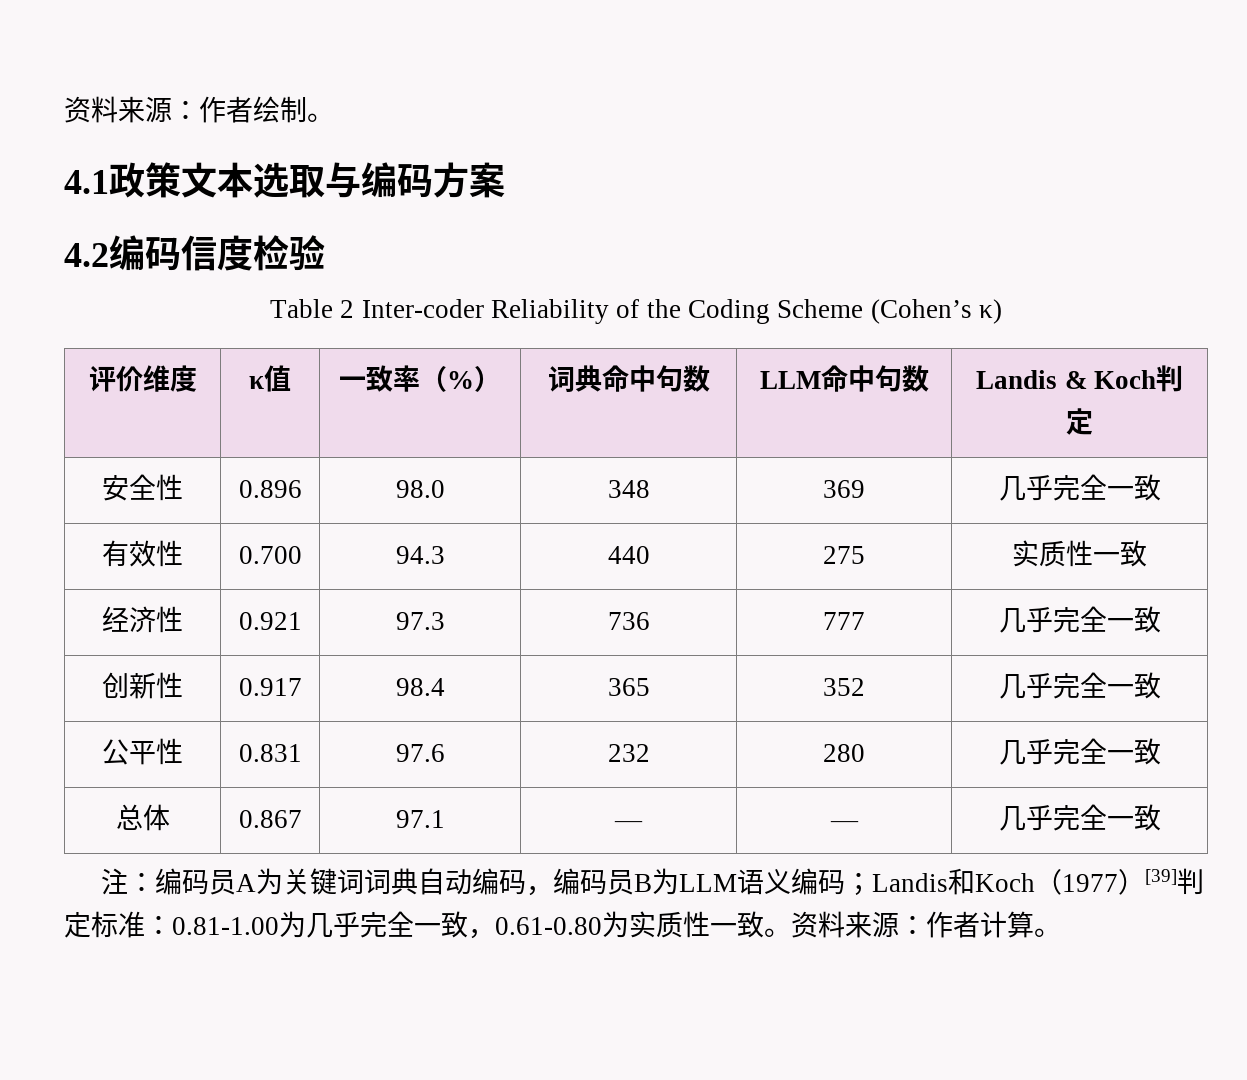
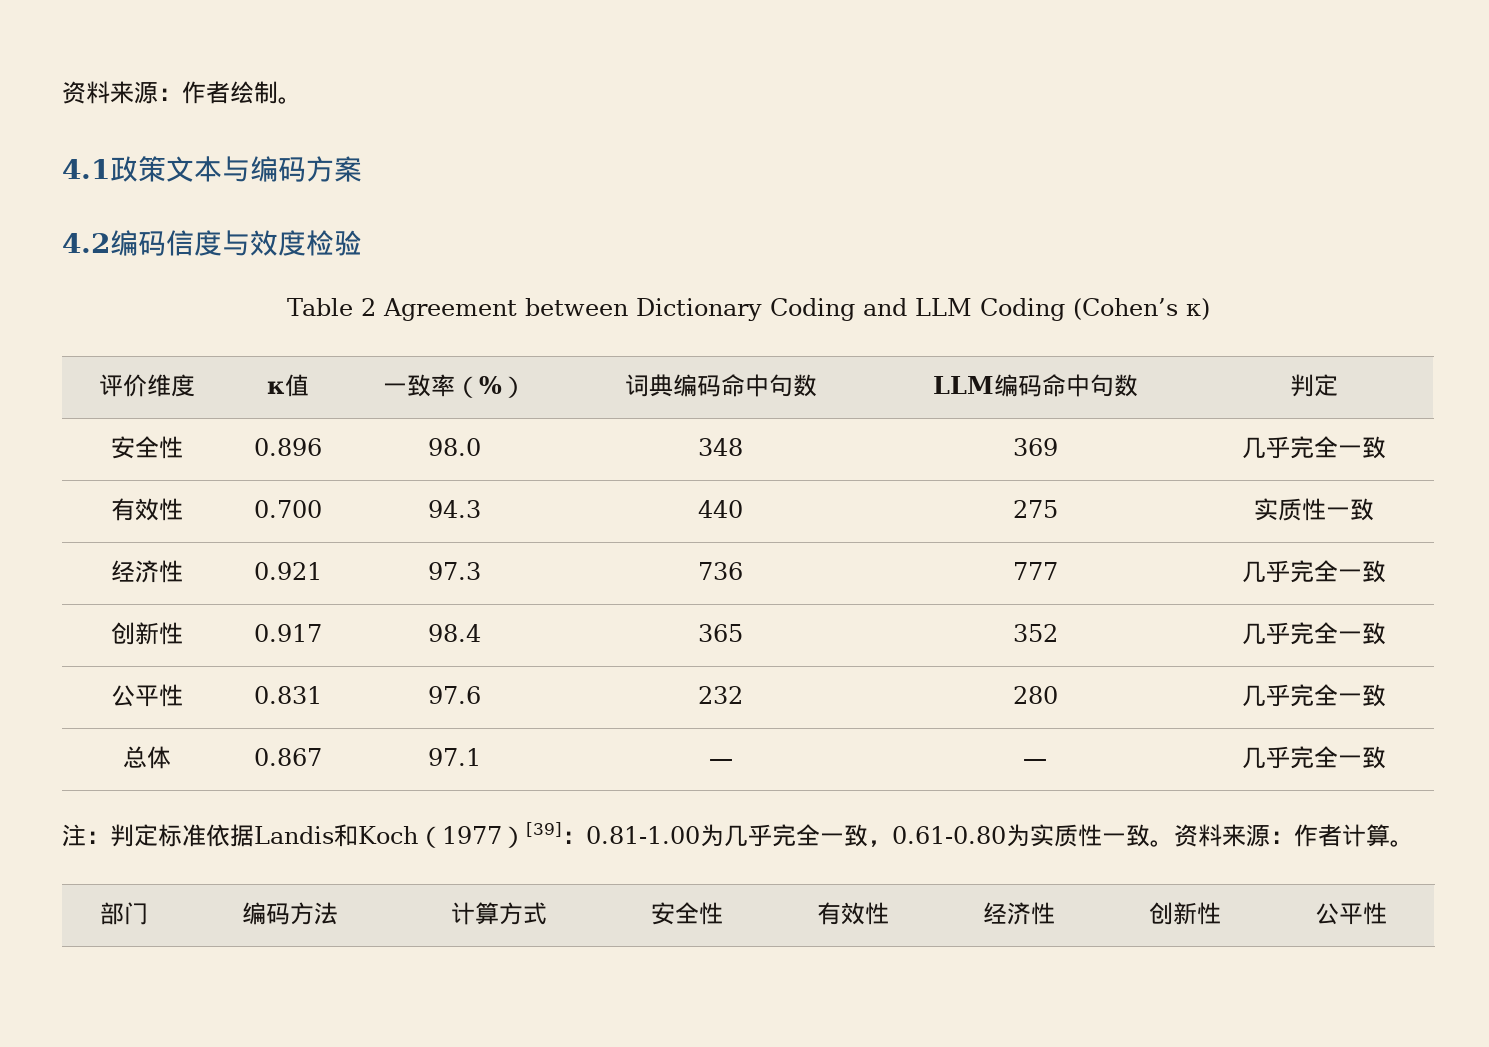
[253,162,325,198] 选取 -> (222, 169) none
(253, 253) none -> [222,230,306,256] 与效度
[361,299,864,324] Inter-coder Reliability of the Coding Scheme -> [383,298,1066,321] Agreement between Dictionary Coding and LLM Coding
(602, 378) none -> [672,374,721,397] 编码
[820,365,929,392] [976,370,1156,389] 命中句数 | Landis & Koch -> [993,374,1138,397] 编码命中句数 |
[154,868,872,896] 编码员A为关键词词典自动编码，编码员B为LLM语义编码； -> [110,824,254,847] 判定标准依据
[1176,868,1204,895] [64,911,145,938] 判定标准 -> (562, 829) none
(1061, 932) none -> [99,902,148,925] [241,902,338,925] [451,902,547,925] [650,902,723,925] [816,902,889,925] [982,902,1055,925] [1148,902,1221,925] [1315,902,1387,925] // 部门 | 编码方法 | 计算方式 | 安全性 | 有效性 | 经济性 | 创新性 | 公平性

